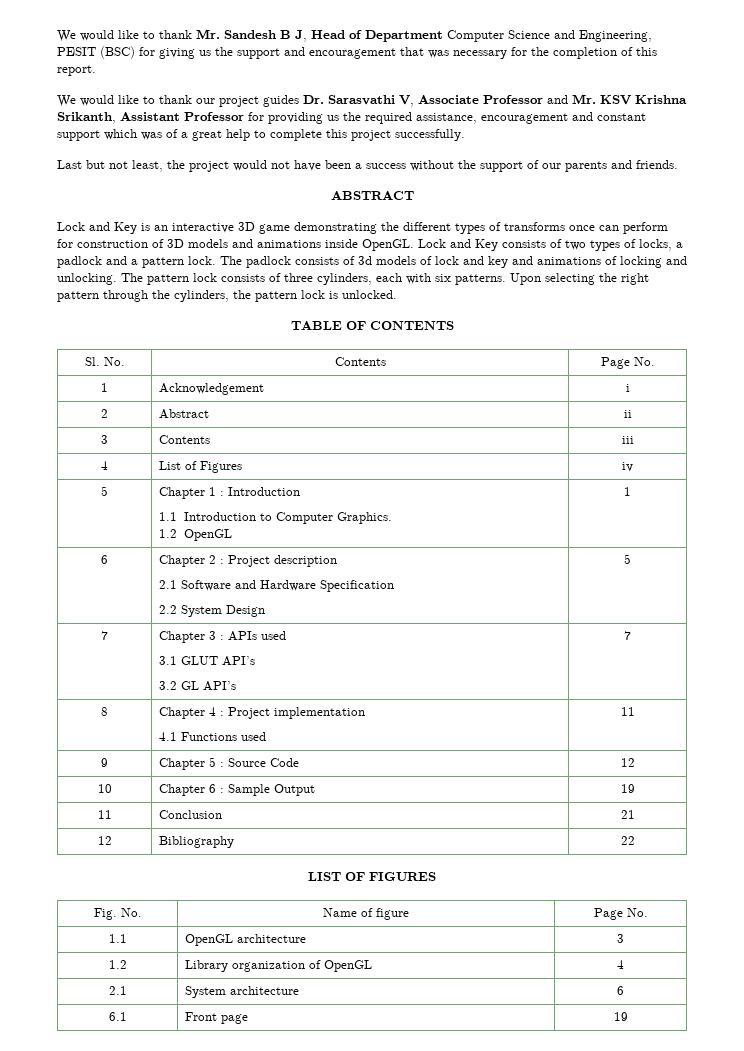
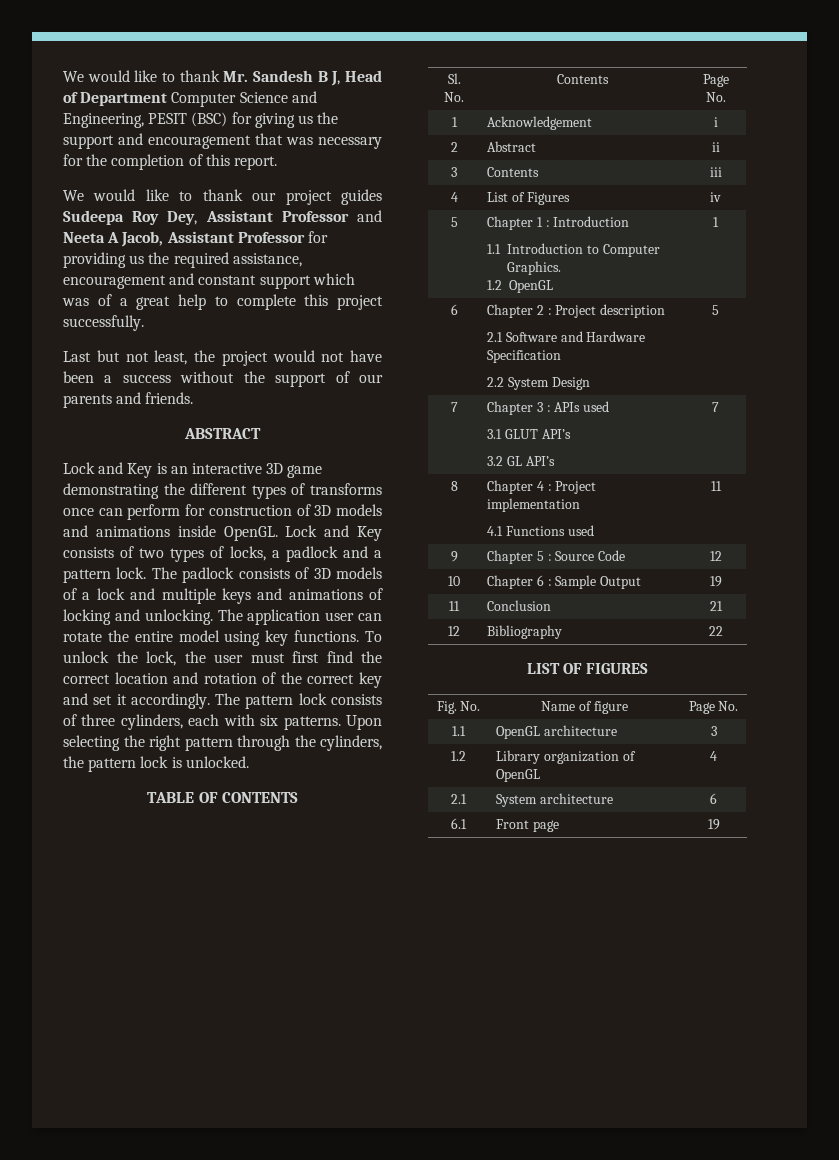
[303,94,687,107] [57,112,116,124] Dr. Sarasvathi V, Associate Professor and Mr. KSV Krishna Srikanth, -> [63,210,382,225] [63,231,164,247] Sudeepa Roy Dey, Assistant Professor and Neeta A Jacob,
[358,256,372,265] 3d -> [313,568,331,579] 3D
(432, 260) none -> [82,592,91,600] a
[488,256,508,268] key -> [161,588,251,604] multiple keys
(143, 277) none -> [247,609,382,625] [63,630,382,646] [63,651,382,666] [63,672,382,688] [63,693,241,709] application user can rotate the entire model using key functions. To unlock the lock, the user must first find the correct location and rotation of the correct key and set it accordingly. The

